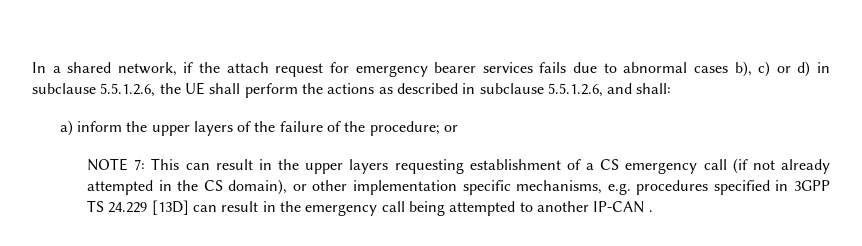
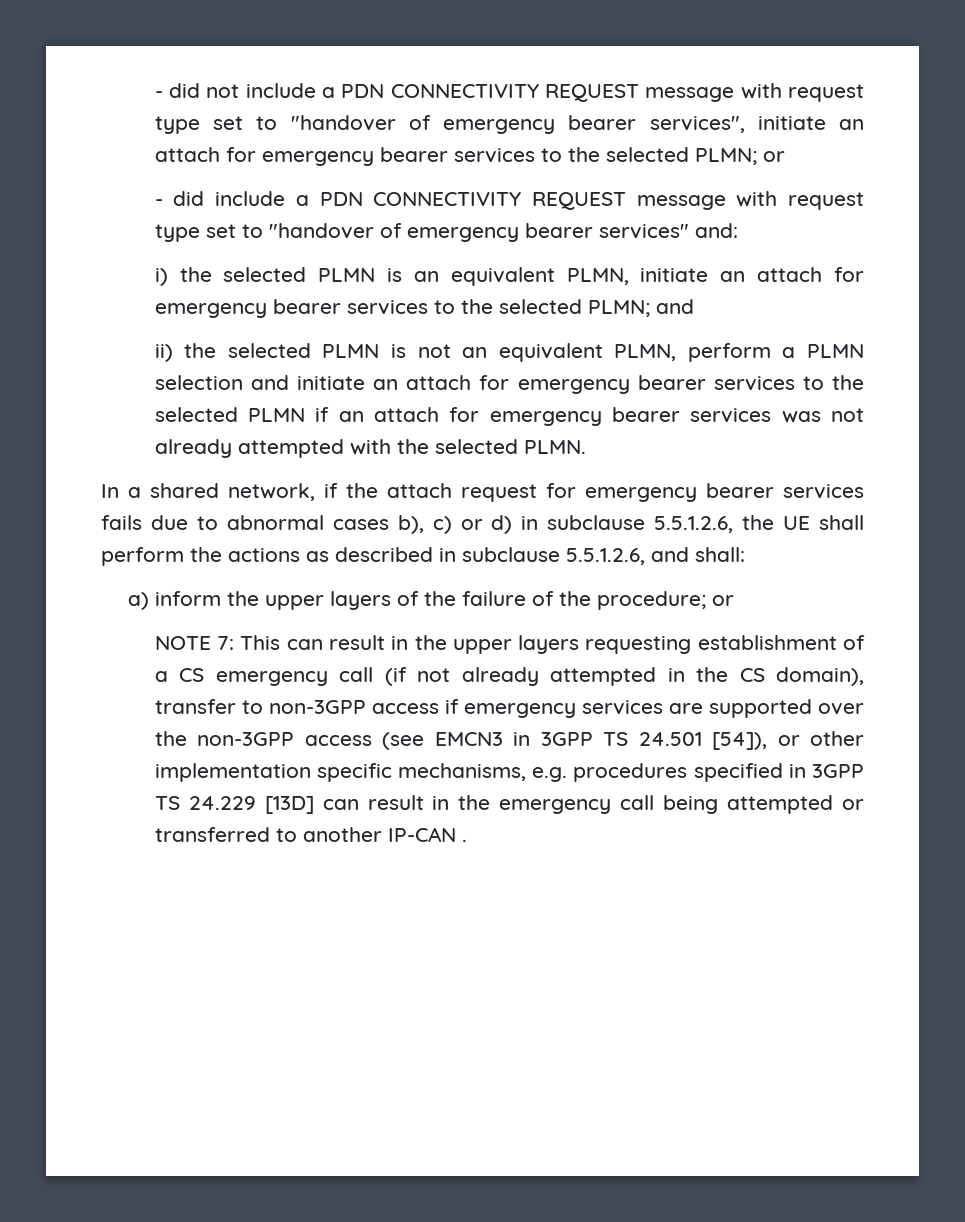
(32, 67) none -> [154,83,865,102] [154,115,864,134] [154,147,785,166] [154,191,864,210] [154,223,738,242] [154,267,864,286] [154,299,694,318] [154,343,864,362] [154,375,864,394] [154,407,865,426] [154,439,586,458] - did not include a PDN CONNECTIVITY REQUEST message with request type set to "handover of emergency bearer services", initiate an attach for emergency bearer services to the selected PLMN; or // - did include a PDN CONNECTIVITY REQUEST message with request type set to "handover of emergency bearer services" and: // i) the selected PLMN is an equivalent PLMN, initiate an attach for emergency bearer services to the selected PLMN; and // ii) the selected PLMN is not an equivalent PLMN, perform a PLMN selection and initiate an attach for emergency bearer services to the selected PLMN if an attach for emergency bearer services was not already attempted with the selected PLMN. //
(288, 187) none -> [154,699,864,718] [154,731,768,750] transfer to non-3GPP access if emergency services are supported over the non-3GPP access (see EMCN3 in 3GPP TS 24.501 [54]),
(516, 208) none -> [841,799,864,810] [154,827,270,842] or transferred

